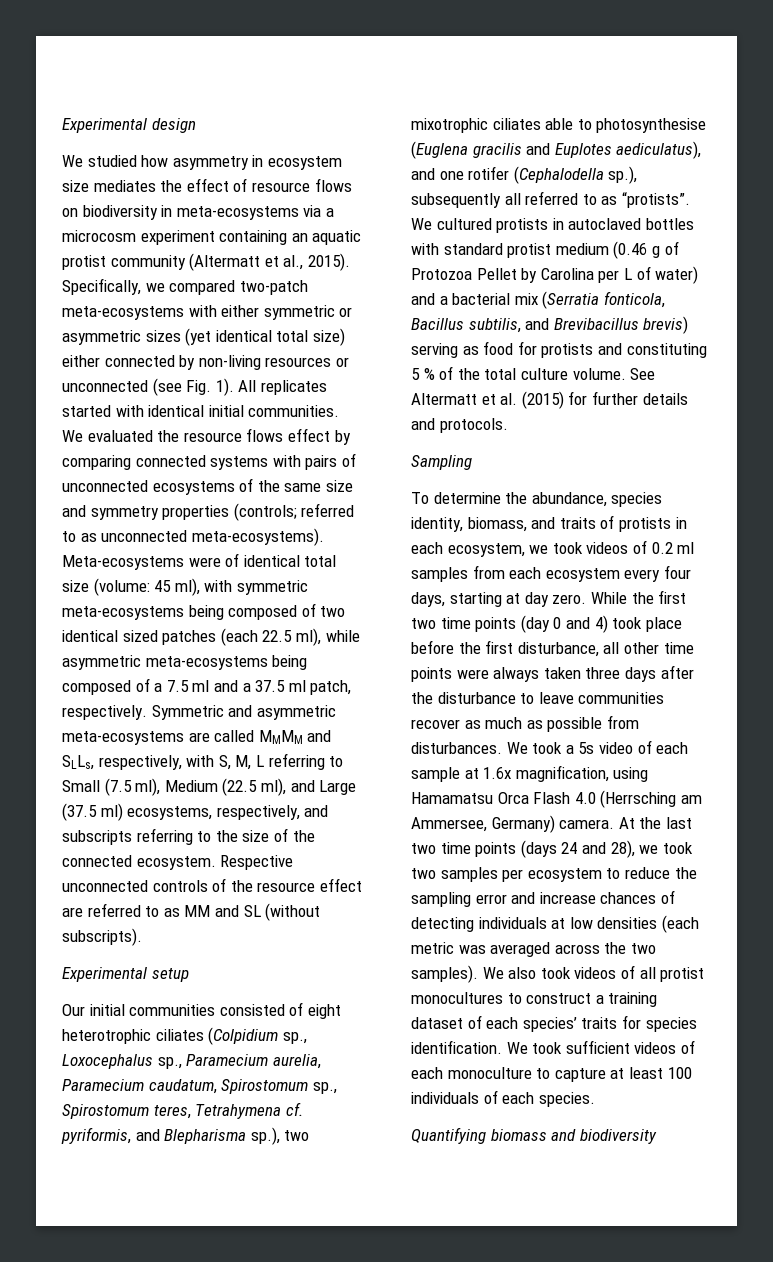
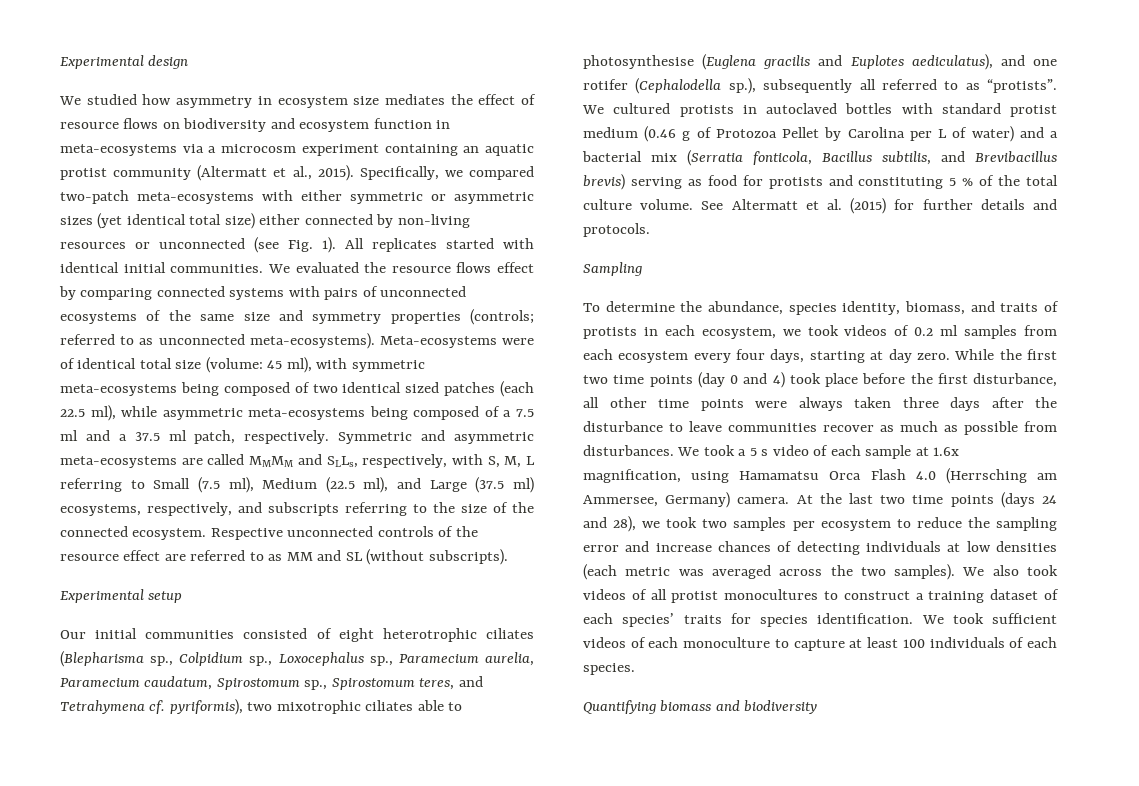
(158, 212) none -> [270,118,432,132] and ecosystem function
[208,1027,279,1045] (Colpidium -> [60,651,244,667] (Blepharisma sp., Colpidium
(191, 1112) none -> [458,676,483,687] and
[61,1127,280,1145] pyriformis, and Blepharisma sp.), -> [169,699,243,715] pyriformis),
[578,742,595,754] 5s -> [749,448,769,456] 5 s

